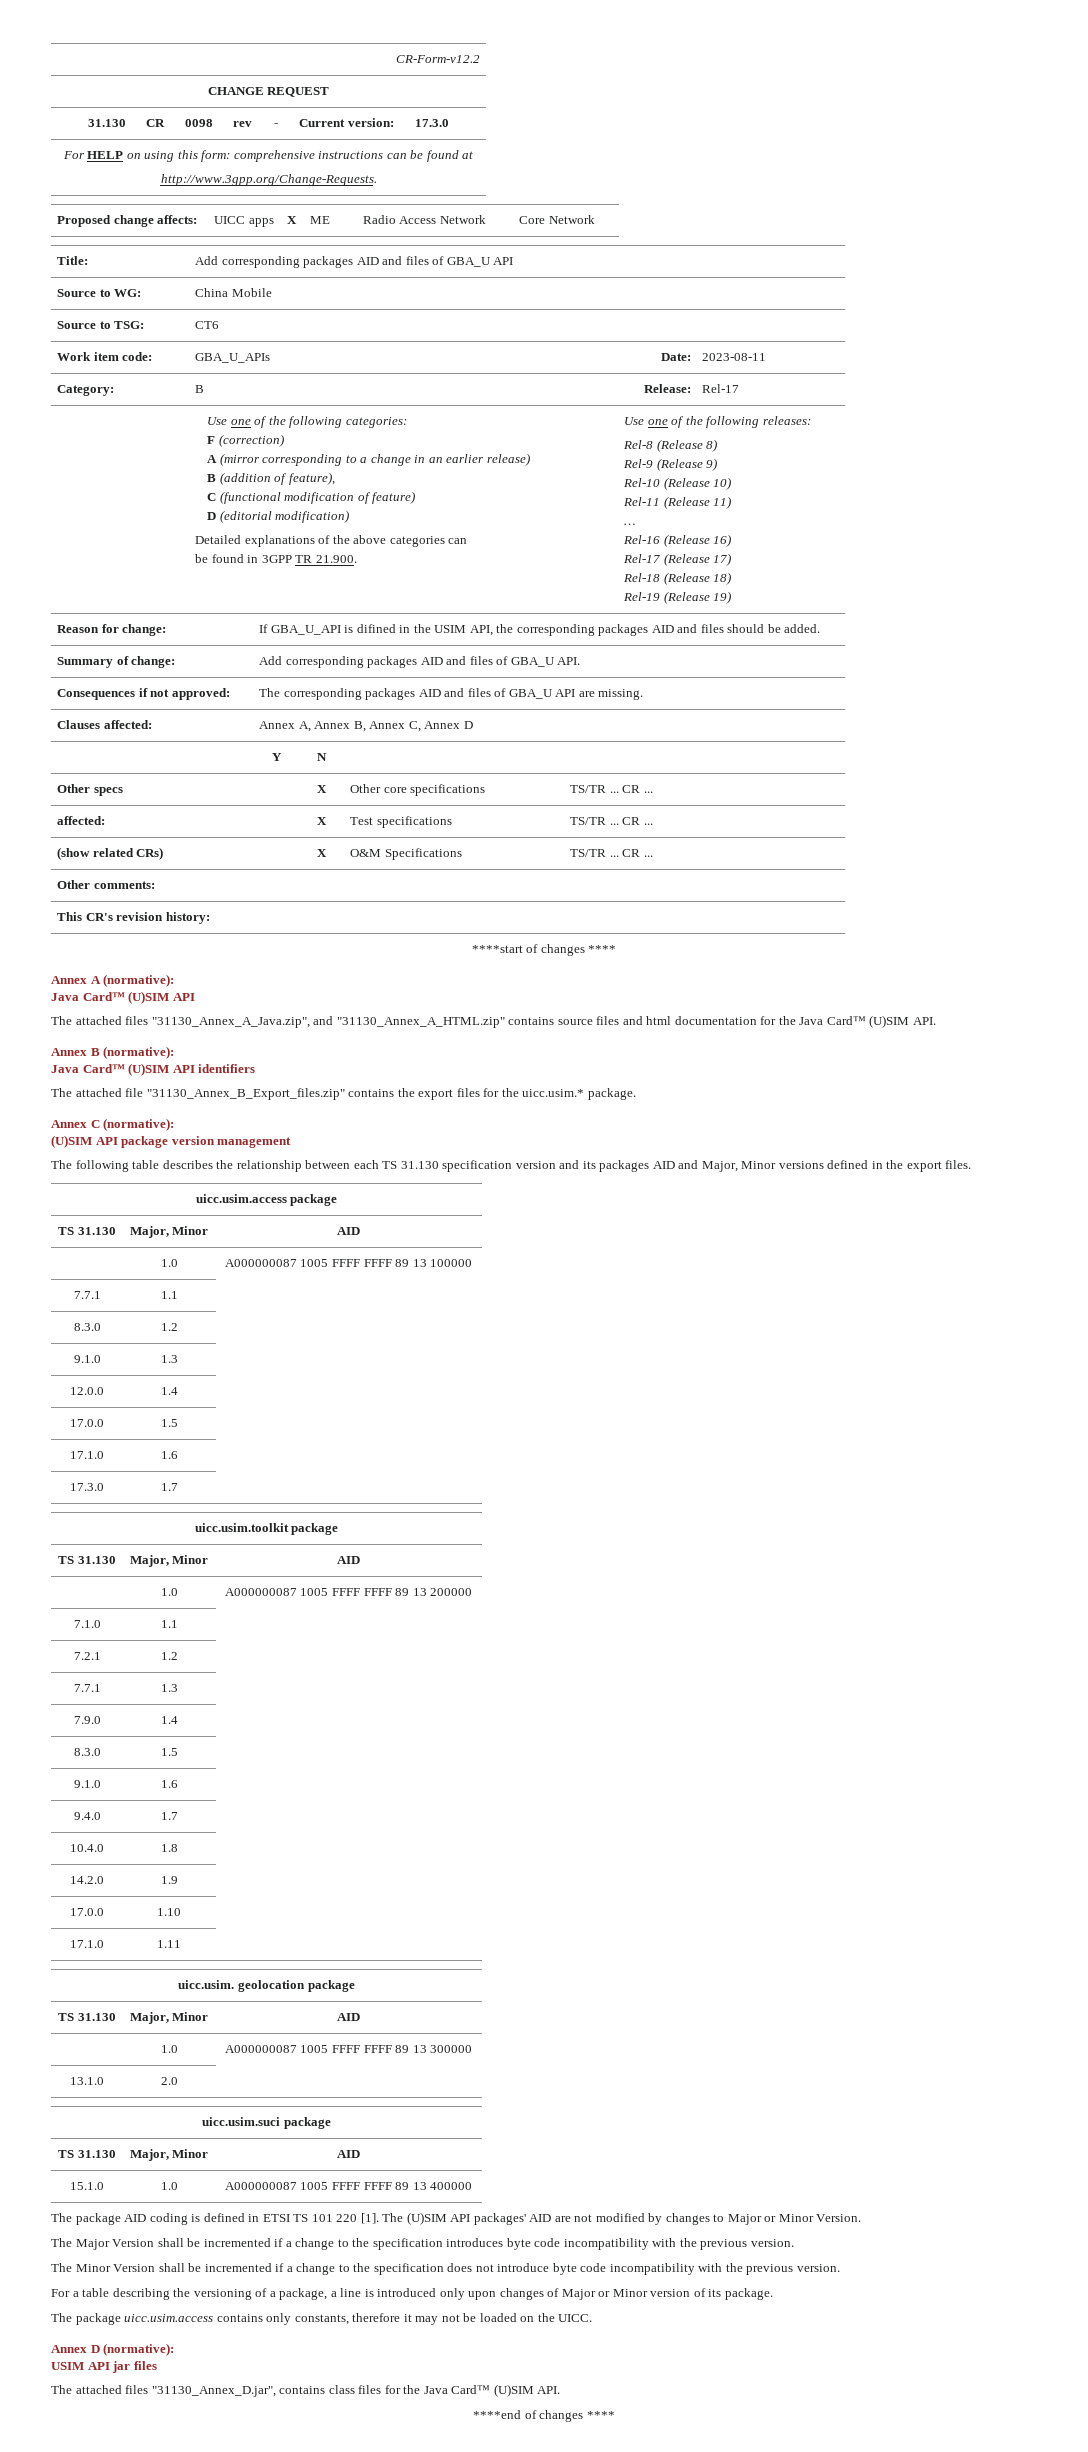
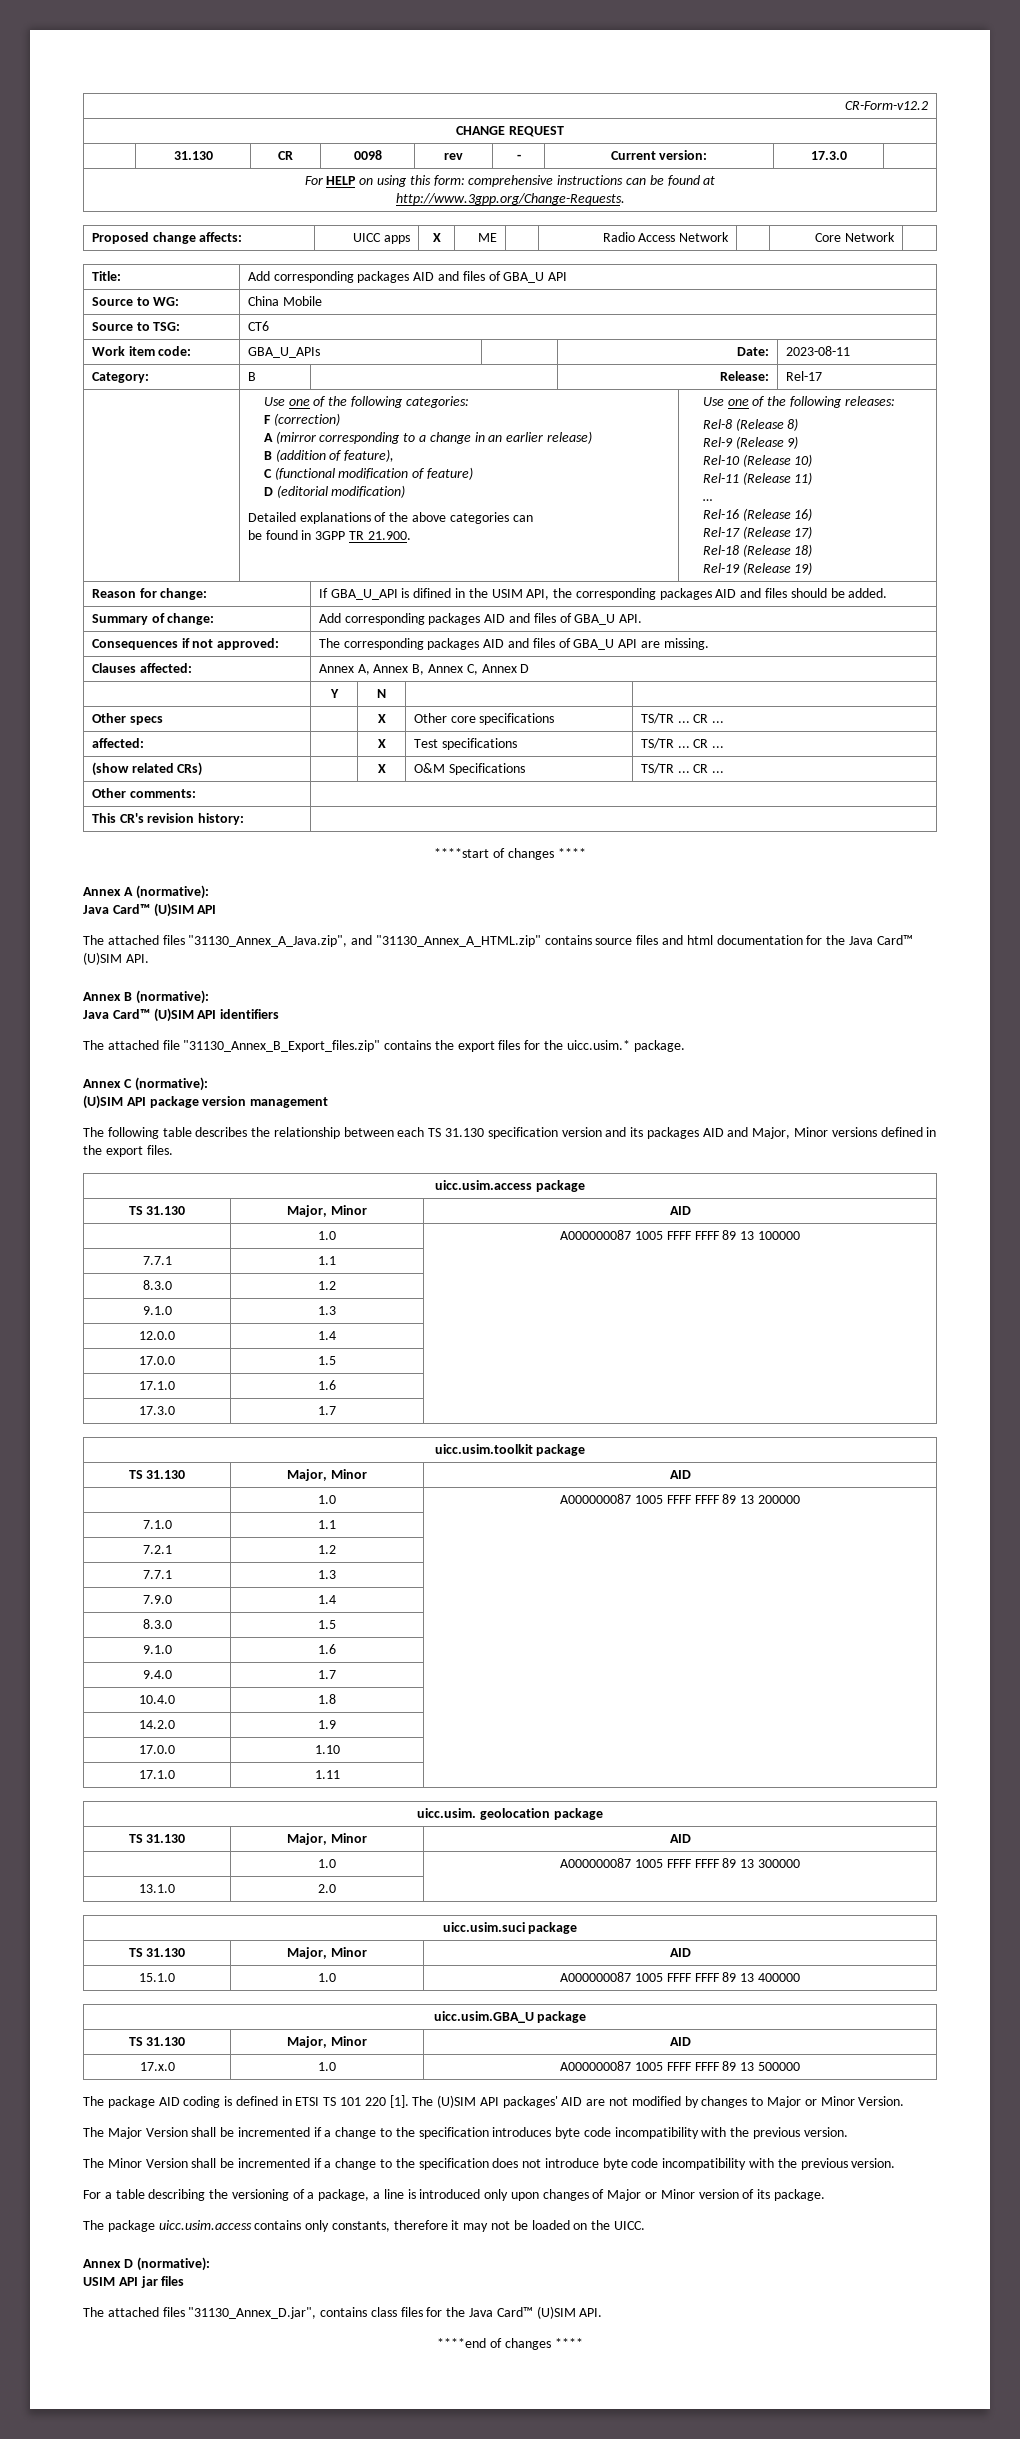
(473, 2186) none -> [433,2011,587,2023] [128,2037,186,2046] [287,2036,367,2048] [669,2037,691,2046] [139,2062,175,2071] [318,2062,336,2071] [560,2061,800,2071] // uicc.usim.GBA_U package // TS 31.130 | Major, Minor | AID // 17.x.0 | 1.0 | A000000087 1005 FFFF FFFF 89 13 500000

